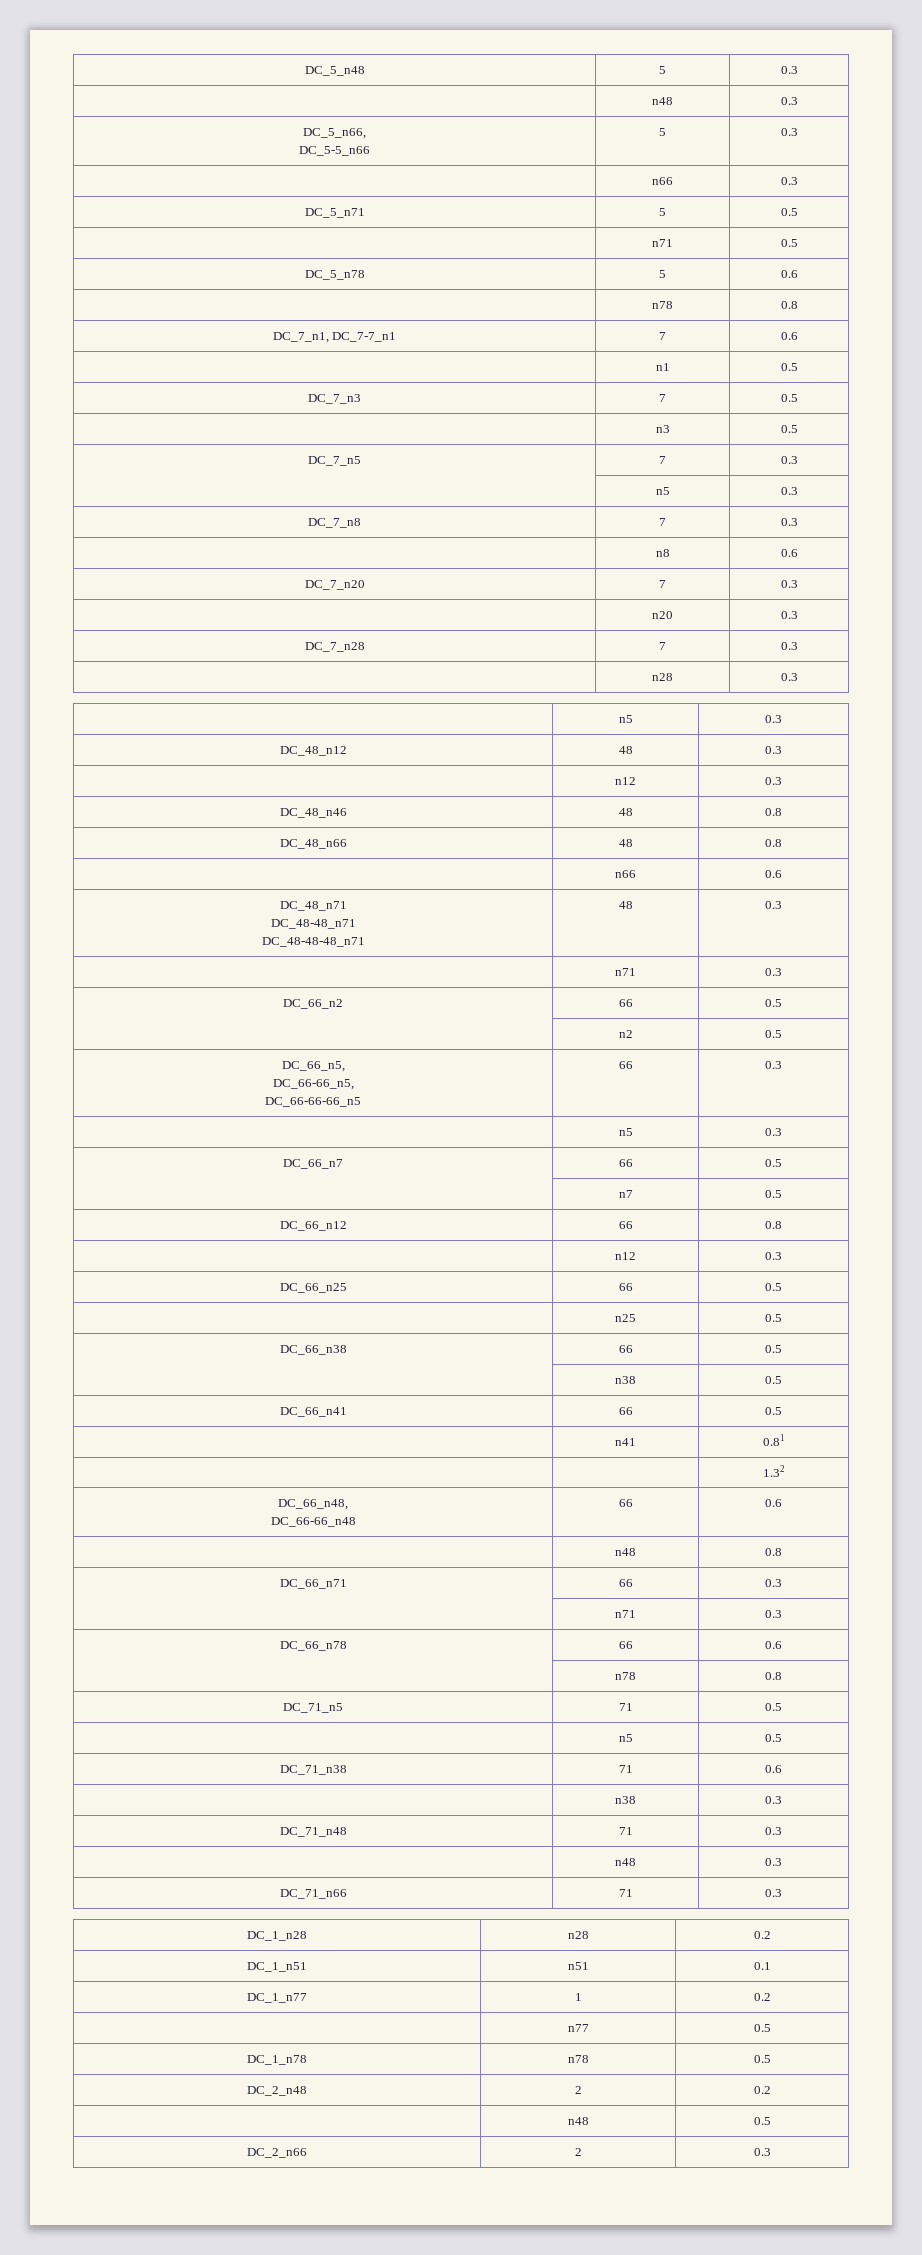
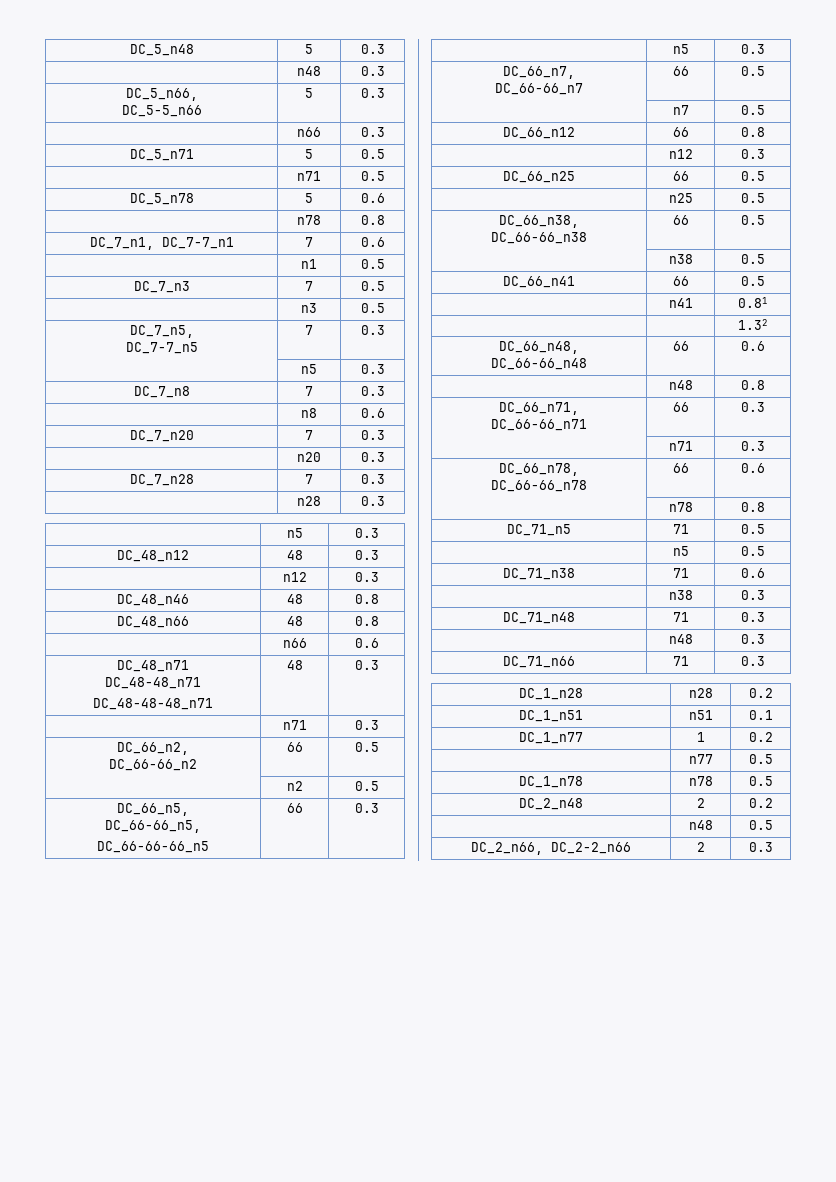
[308,456,361,466] DC_7_n5 -> [129,325,194,338] [125,342,198,354] DC_7_n5, // DC_7-7_n5
[283,999,343,1009] DC_66_n2 -> [117,742,189,755] [109,759,197,771] DC_66_n2, // DC_66-66_n2
[283,1159,343,1169] DC_66_n7 -> [503,66,575,79] [495,83,583,95] DC_66_n7, // DC_66-66_n7
[279,1345,347,1355] DC_66_n38 -> [499,215,579,228] [491,232,587,244] DC_66_n38, // DC_66-66_n38
[279,1579,347,1589] DC_66_n71 -> [499,402,579,415] [491,419,587,431] DC_66_n71, // DC_66-66_n71
[279,1641,347,1651] DC_66_n78 -> [499,463,579,476] [491,480,587,492] DC_66_n78, // DC_66-66_n78
[247,2148,307,2158] DC_2_n66 -> [471,842,631,855] DC_2_n66, DC_2-2_n66

